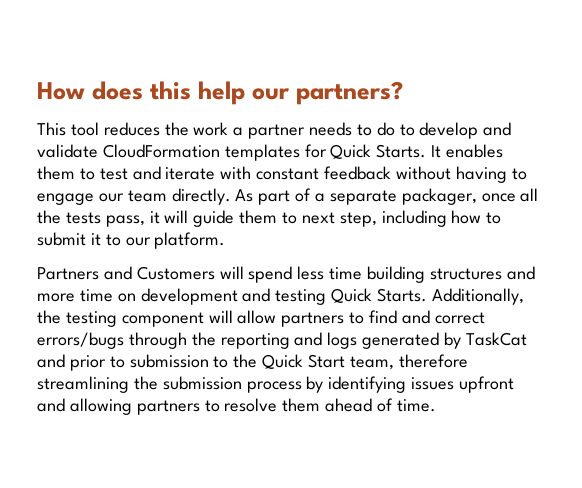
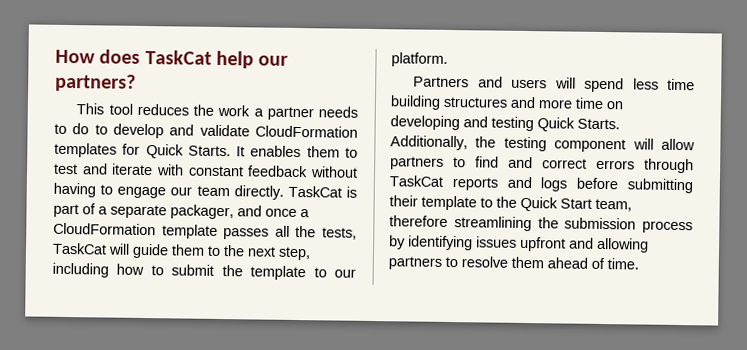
[150,81,191,100] this -> [144,49,212,65] TaskCat
[235,189,254,202] As -> [287,185,357,198] TaskCat is
[481,188,539,202] [37,210,160,227] once all the tests pass, it -> [237,205,310,218] [53,222,357,240] [52,242,107,255] and once a CloudFormation template passes all the tests, TaskCat
(298, 218) none -> [223,245,245,257] the
[90,233,101,246] it -> [221,265,307,281] the template
[136,266,215,280] Customers -> [511,78,548,89] users
[140,288,238,305] development -> [390,115,460,131] developing
[37,332,527,349] [37,354,209,371] errors/bugs through the reporting and logs generated by TaskCat and prior to submission -> [596,158,694,174] [389,175,693,194] [389,195,477,211] errors through TaskCat reports and logs before submitting their template

